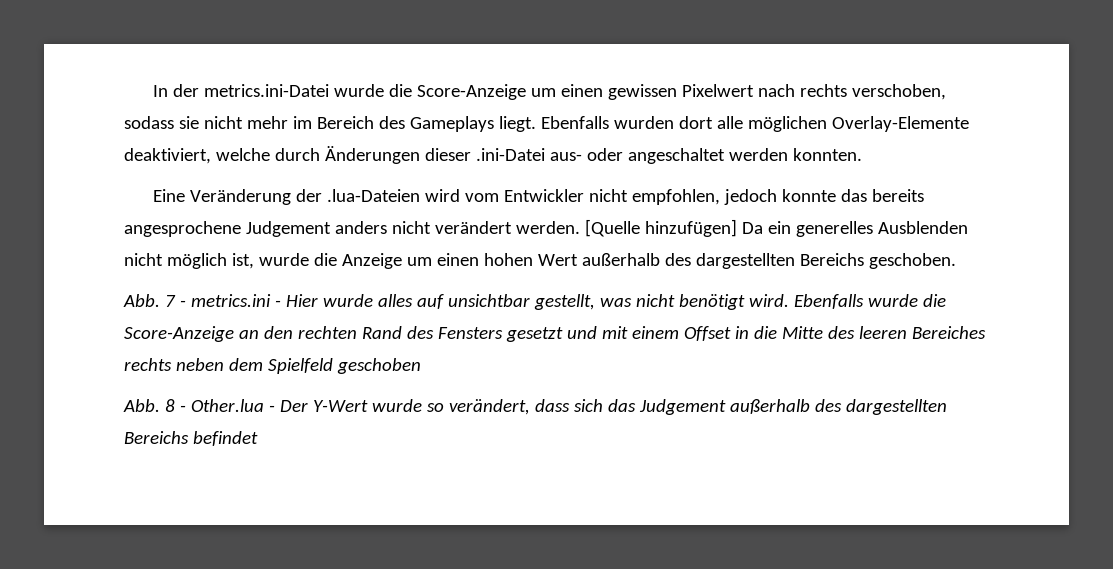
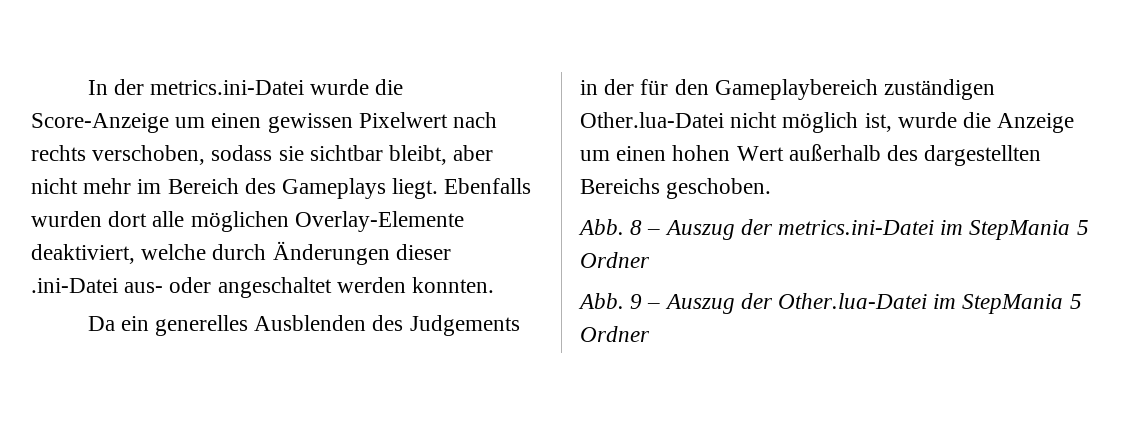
(199, 122) none -> [309,145,494,165] sichtbar bleibt, aber
[153,189,924,205] [124,219,968,237] Eine Veränderung der .lua-Dateien wird vom Entwickler nicht empfohlen, jedoch konnte das bereits angesprochene Judgement anders nicht verändert werden. [Quelle hinzufügen] Da ein generelles Ausblenden -> [87,315,520,336] [580,79,996,100] [580,112,724,128] Da ein generelles Ausblenden des Judgements in der für den Gameplaybereich zuständigen Other.lua-Datei
[164,294,946,310] [124,326,986,342] [124,358,421,374] [123,399,947,415] [124,431,258,446] 7 - metrics.ini - Hier wurde alles auf unsichtbar gestellt, was nicht benötigt wird. Ebenfalls wurde die Score-Anzeige an den rechten Rand des Fensters gesetzt und mit einem Offset in die Mitte des leeren Bereiches rechts neben dem Spielfeld geschoben // Abb. 8 - Other.lua - Der Y-Wert wurde so verändert, dass sich das Judgement außerhalb des dargestellten Bereichs befindet -> [630,219,1089,240] [580,252,650,268] [578,293,1082,314] [580,326,650,342] 8 – Auszug der metrics.ini-Datei im StepMania 5 Ordner // Abb. 9 – Auszug der Other.lua-Datei im StepMania 5 Ordner

